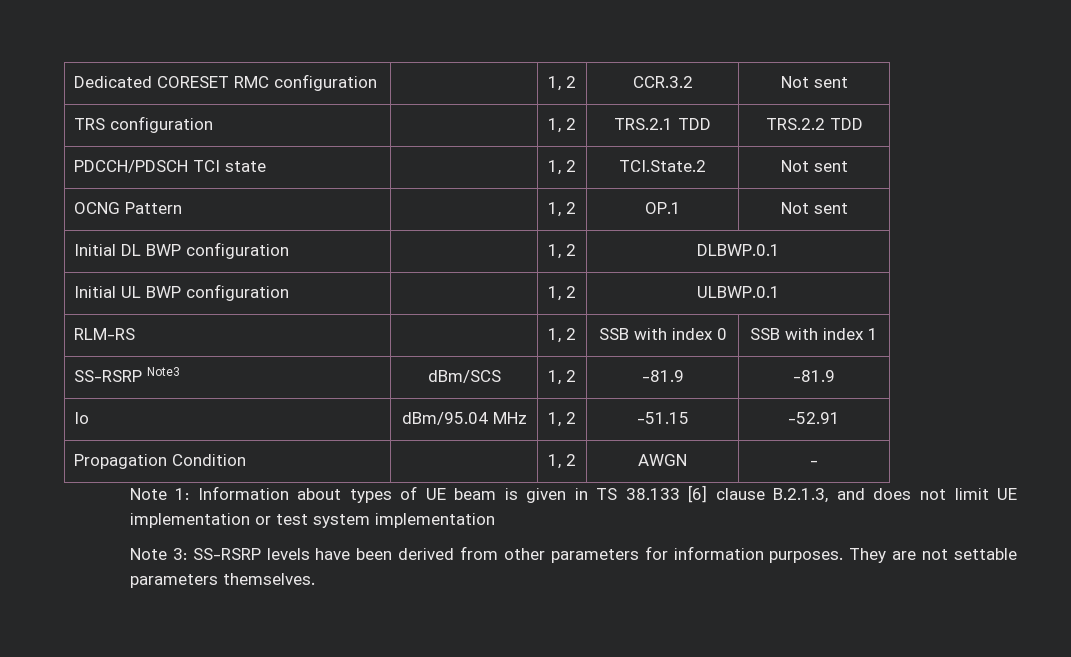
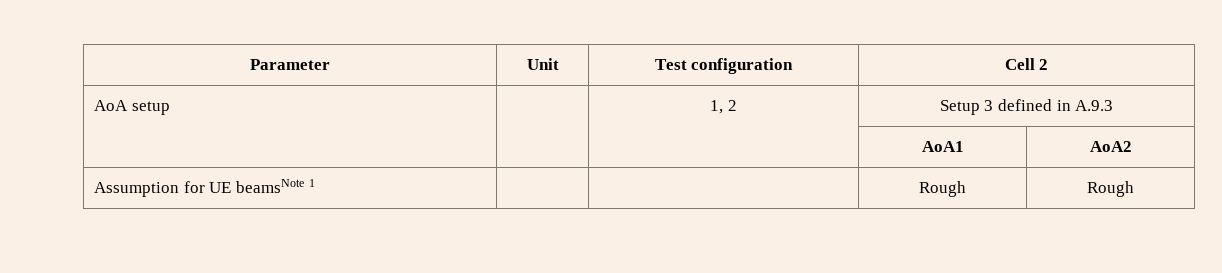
[73,74,377,91] [548,76,576,91] [632,76,693,88] [780,76,848,88] [73,116,213,133] [548,118,576,133] [614,118,711,130] [765,118,863,130] [73,160,266,173] [548,160,576,175] [619,160,706,172] [780,160,848,172] [73,202,182,214] [548,202,576,217] [644,202,681,214] [780,202,848,214] [73,242,289,259] [548,244,576,259] [696,244,780,256] [73,284,289,301] [548,286,576,301] [696,286,780,298] [73,328,135,340] [548,328,576,343] [598,328,727,340] [750,328,878,340] [73,367,180,382] [427,370,501,383] [548,370,576,385] [641,370,684,382] [793,370,835,382] [73,412,89,424] [401,412,527,425] [548,412,576,427] [636,412,689,424] [788,412,840,424] [73,454,246,469] [548,454,576,469] [638,454,687,466] [810,460,818,466] [129,485,1017,503] [129,513,495,528] [129,546,1017,563] [129,573,315,588] Dedicated CORESET RMC configuration | | 1, 2 | CCR.3.2 | Not sent // TRS configuration | | 1, 2 | TRS.2.1 TDD | TRS.2.2 TDD // PDCCH/PDSCH TCI state | | 1, 2 | TCI.State.2 | Not sent // OCNG Pattern | | 1, 2 | OP.1 | Not sent // Initial DL BWP configuration | | 1, 2 | DLBWP.0.1 // Initial UL BWP configuration | | 1, 2 | ULBWP.0.1 // RLM-RS | | 1, 2 | SSB with index 0 | SSB with index 1 // SS-RSRP Note3 | dBm/SCS | 1, 2 | -81.9 | -81.9 // Io | dBm/95.04 MHz | 1, 2 | -51.15 | -52.91 // Propagation Condition | | 1, 2 | AWGN | - // Note 1: Information about types of UE beam is given in TS 38.133 [6] clause B.2.1.3, and does not limit UE implementation or test system implementation // Note 3: SS-RSRP levels have been derived from other parameters for information purposes. They are not settable parameters themselves. -> [250,59,330,70] [526,58,559,70] [654,58,794,74] [1004,58,1049,70] [94,100,170,115] [710,100,737,114] [939,99,1114,115] [921,141,964,152] [1089,141,1132,152] [94,179,315,197] [919,181,966,197] [1087,181,1134,197] Parameter | Unit | Test configuration | Cell 2 // AoA setup | | 1, 2 | Setup 3 defined in A.9.3 // | | | AoA1 | AoA2 // Assumption for UE beamsNote 1 | | | Rough | Rough

